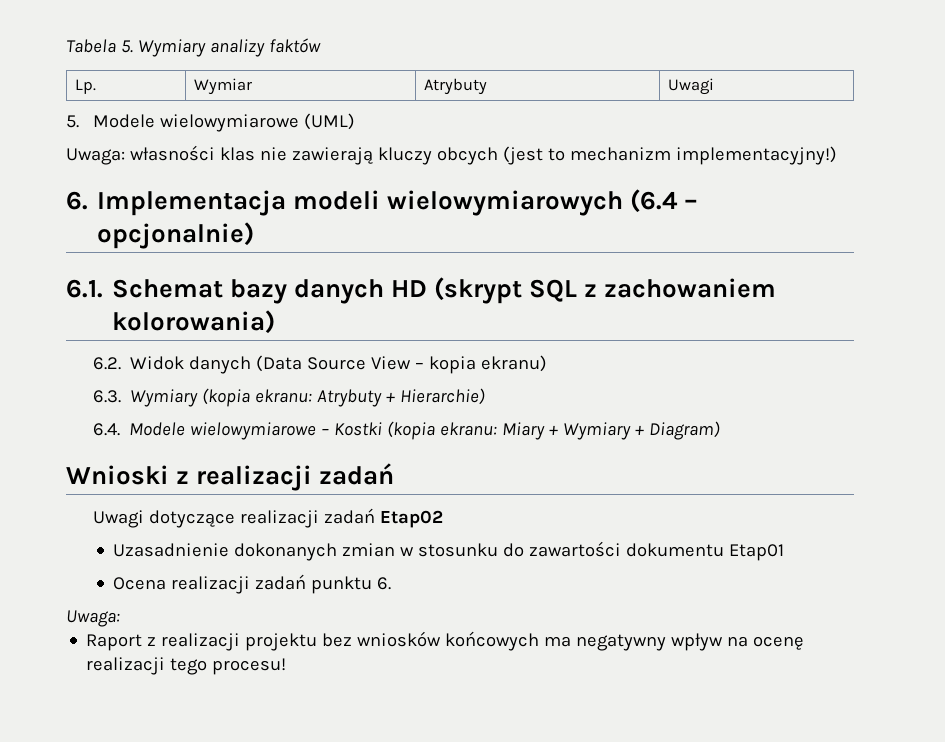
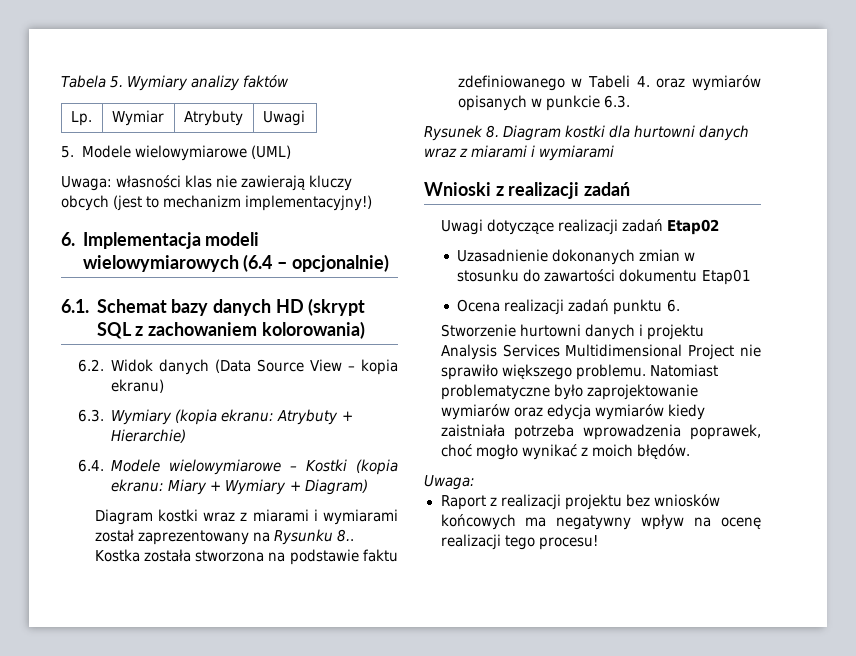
(721, 430) none -> [94,509,398,525] [94,529,354,545] [94,549,398,565] [457,75,761,91] [457,95,630,111] [424,125,750,141] [424,145,615,161] // Diagram kostki wraz z miarami i wymiarami został zaprezentowany na Rysunku 8.. Kostka została stworzona na podstawie faktu zdefiniowanego w Tabeli 4. oraz wymiarów opisanych w punkcie 6.3. // Rysunek 8. Diagram kostki dla hurtowni danych wraz z miarami i wymiarami
(392, 583) none -> [440,324,705,340] [440,344,761,360] [440,364,718,380] [440,384,698,400] [440,404,706,420] [440,424,761,440] [440,444,691,460] // Stworzenie hurtowni danych i projektu Analysis Services Multidimensional Project nie sprawiło większego problemu. Natomiast problematyczne było zaprojektowanie wymiarów oraz edycja wymiarów kiedy zaistniała potrzeba wprowadzenia poprawek, choć mogło wynikać z moich błędów.

